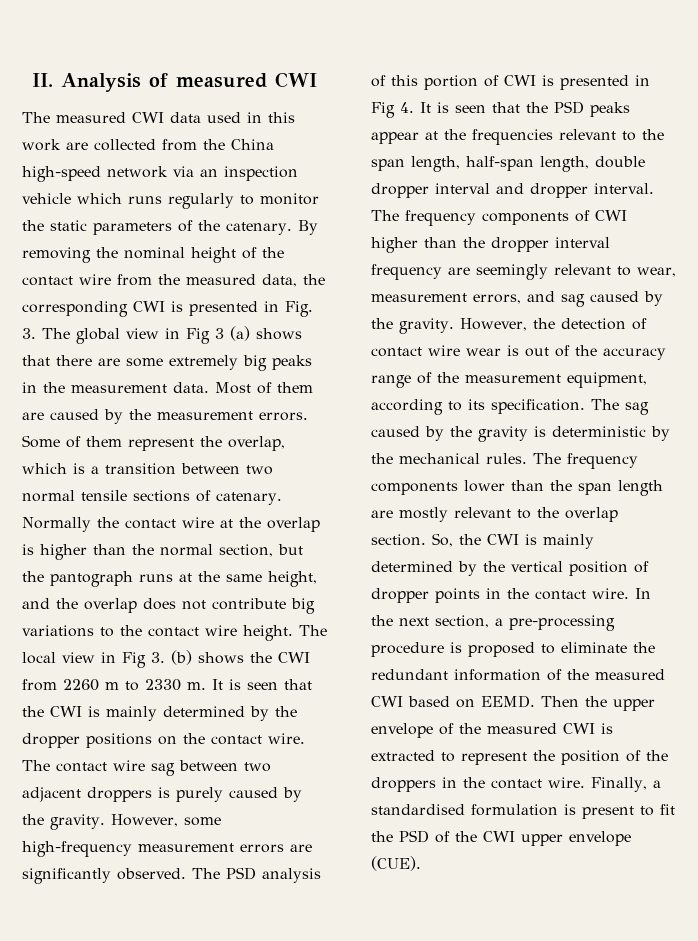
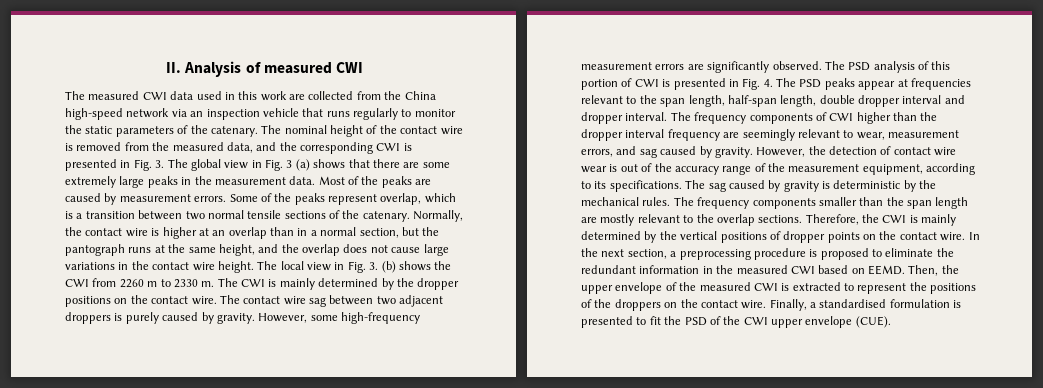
[77,193,122,204] which -> [302,108,324,117] that
[297,220,318,235] [22,247,118,263] By removing the -> [261,125,282,134] The
(111, 279) none -> [65,142,122,151] is removed
(297, 280) none -> [256,142,277,151] and
[186,328,210,344] Fig -> [265,159,283,171] Fig.
[243,355,267,371] big -> [119,176,145,188] large
[277,382,313,393] them -> [361,176,412,188] the peaks
[129,409,151,420] the -> (117, 199) none
[86,436,222,451] them represent the -> [274,193,377,205] the peaks represent
[216,492,282,505] [22,517,320,532] [22,544,154,560] catenary. Normally the contact wire at the overlap is higher than the -> [342,210,464,222] [65,227,317,239] the catenary. Normally, the contact wire is higher at an overlap than in a
[212,598,315,614] [22,625,114,637] contribute big variations to -> [391,244,449,256] [65,262,129,270] cause large variations in
[122,652,146,668] Fig -> [347,261,366,273] Fig.
[212,679,312,690] [22,706,44,717] It is seen that the -> [217,278,238,287] The
[22,814,44,825] the -> (214, 318) none
[371,102,548,118] Fig 4. It is seen that the -> [742,78,796,90] Fig. 4. The
[444,129,466,140] the -> (908, 83) none
[371,318,393,329] the -> (712, 152) none
[491,399,585,414] specification. -> [609,180,682,192] specifications.
[450,426,472,437] the -> (781, 186) none
[464,480,505,492] lower -> [818,197,857,206] smaller
[371,533,453,547] section. So, -> [758,214,859,225] sections. Therefore,
[569,561,628,576] position -> [720,232,767,243] positions
[486,588,501,599] in -> [863,234,876,240] on
[509,615,615,631] pre-processing -> [679,249,751,260] preprocessing
[547,669,562,681] of -> [702,266,713,274] in
[541,696,579,707] Then -> [908,265,939,276] Then,
[561,750,620,765] position -> [930,283,977,294] positions
[442,777,457,788] in -> [664,302,678,308] on
[582,806,634,819] present -> [581,316,633,328] presented

